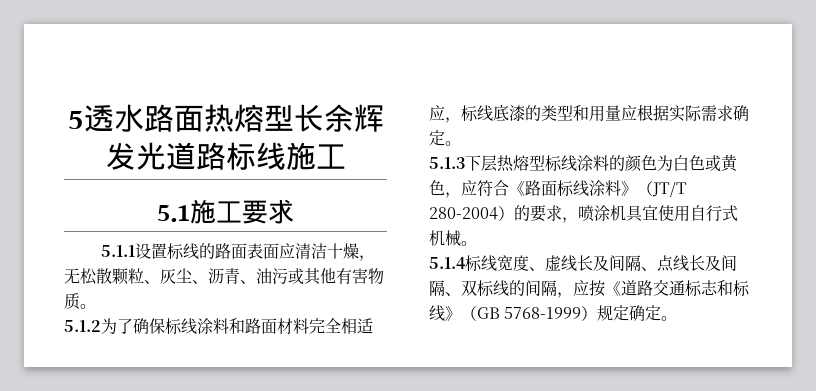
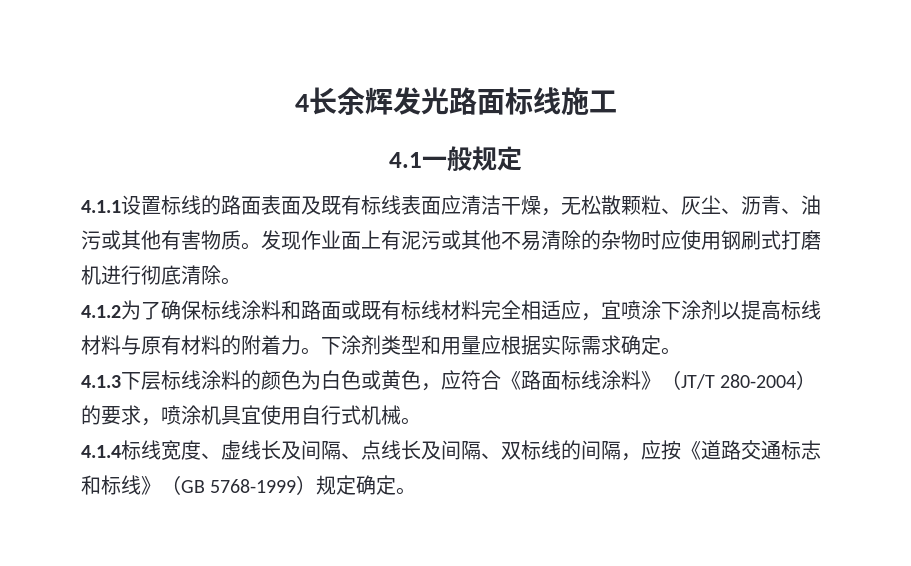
[67,104,294,132] 5透水路面热熔型 -> [294,94,309,112] 4
[165,142,226,170] 道路 -> [448,87,505,115] 路面
[157,199,294,224] [100,245,135,257] 5.1施工要求 // 5.1.1 -> [389,146,522,171] [81,200,121,213] 4.1一般规定 // 4.1.1
[278,243,343,259] 应清洁十 -> [301,195,521,215] 及既有标线表面应清洁干
[64,320,101,332] // 5.1.2 -> [261,230,821,251] [81,265,241,285] [81,305,121,318] 发现作业面上有泥污或其他不易清除的杂物时应使用钢刷式打磨机进行彻底清除。 // 4.1.2
(277, 326) none -> [341,300,441,320] 或既有标线
[461,104,541,122] 标线底漆的 -> [601,300,821,320] [81,335,381,355] 宜喷涂下涂剂以提高标线材料与原有材料的附着力。下涂剂
[429,155,545,172] 5.1.3下层热熔型 -> [81,371,161,390] 4.1.3下层
[429,257,466,269] 5.1.4 -> [81,445,121,458] 4.1.4

